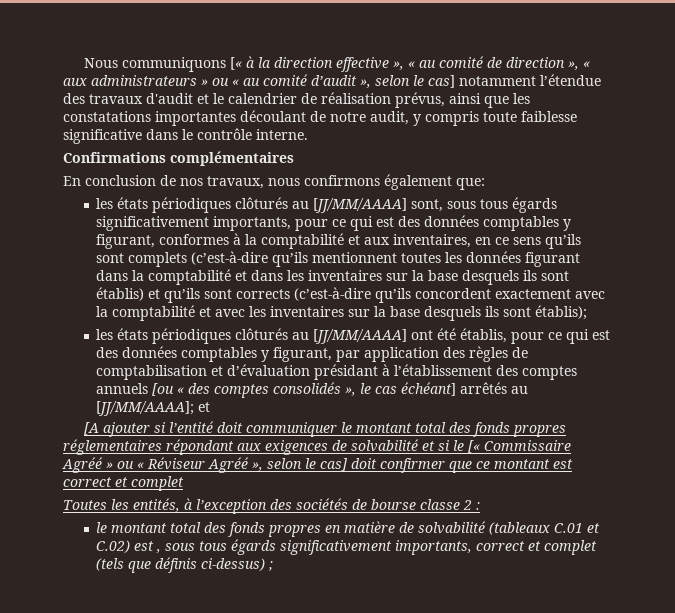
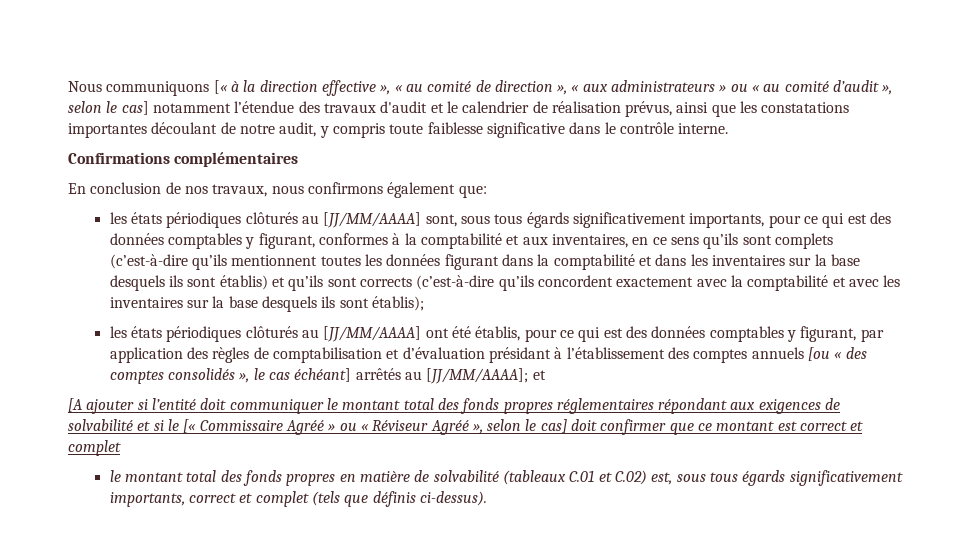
[63,498,480,514] // Toutes les entités, à l’exception des sociétés de bourse classe 2 : -> (121, 448) none
[134,541,162,554] est , -> [651,472,673,485] est,
[201,558,274,572] ci-dessus) ; -> [420,491,488,506] ci-dessus).

